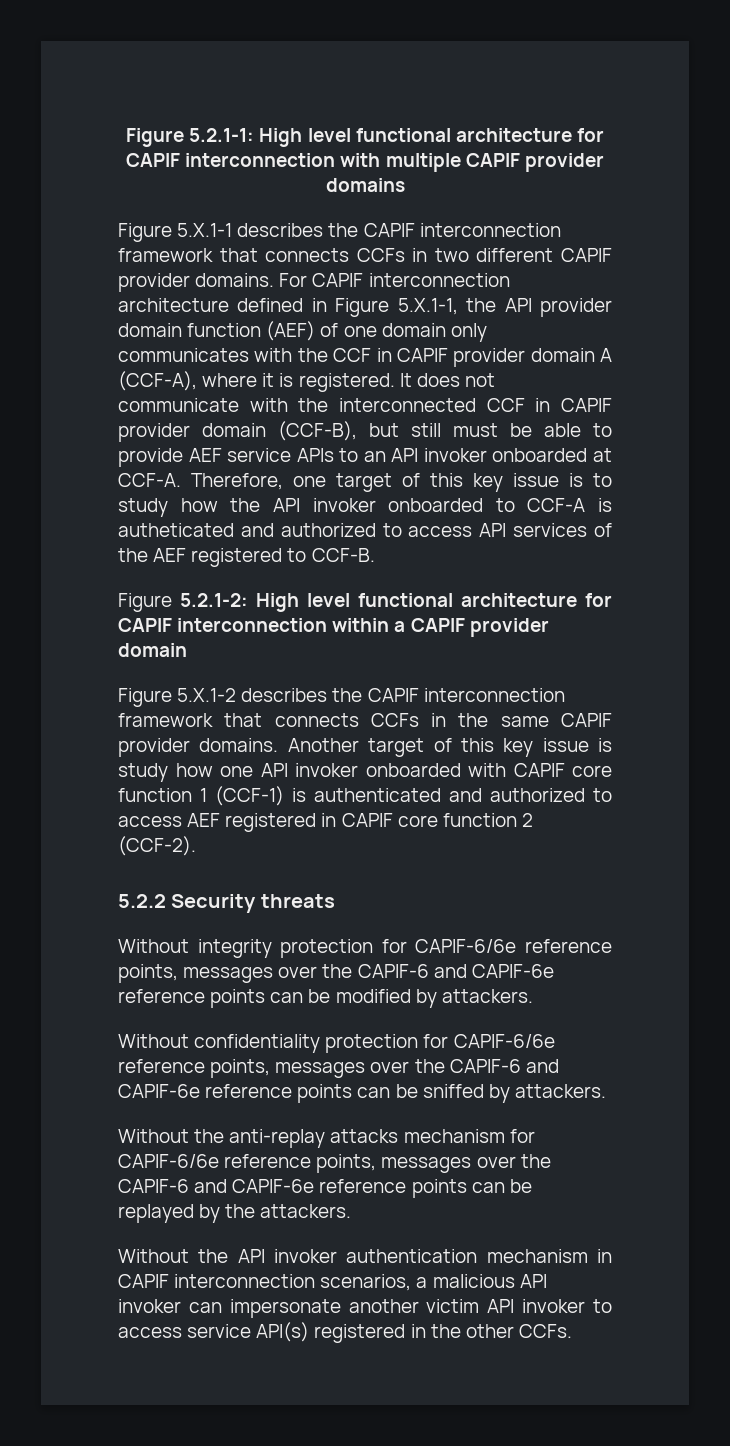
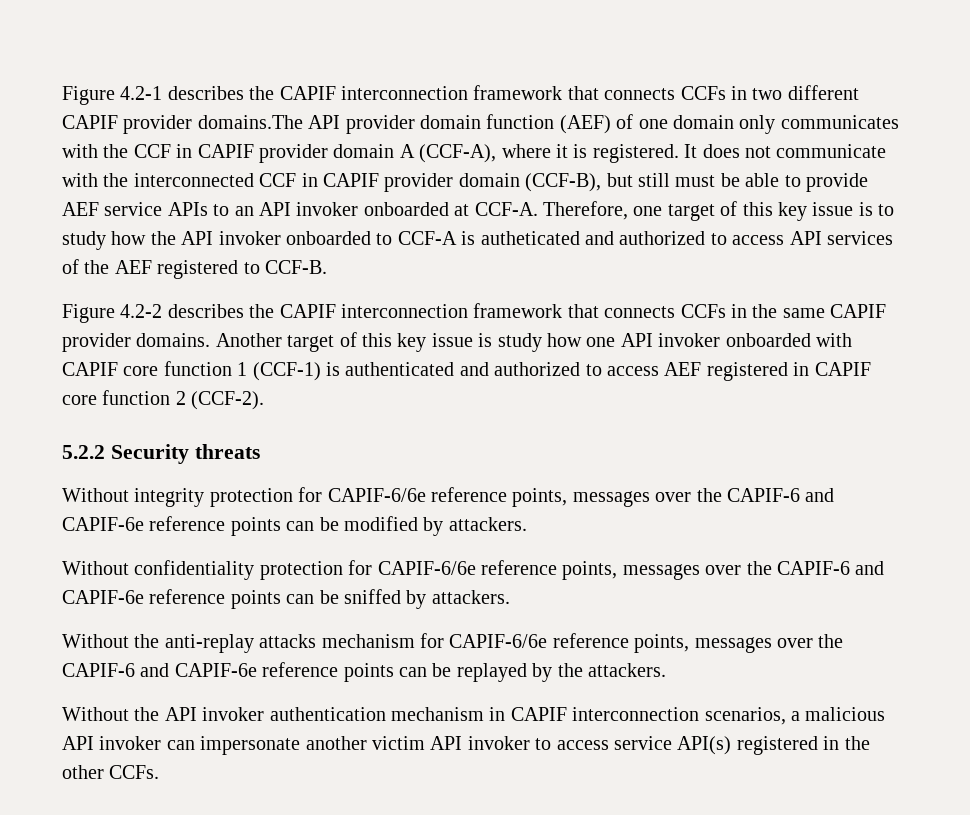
[126,128,604,147] [126,153,604,172] [325,178,405,192] [118,223,233,242] Figure 5.2.1-1: High level functional architecture for CAPIF interconnection with multiple CAPIF provider domains // Figure 5.X.1-1 -> [62,86,163,105] Figure 4.2-1
[195,273,510,287] [118,298,497,317] domains. For CAPIF interconnection architecture defined in Figure 5.X.1-1, the -> [197,115,303,129] domains.The
[180,593,612,612] [118,618,549,637] [118,643,187,657] [118,688,237,707] 5.2.1-2: High level functional architecture for CAPIF interconnection within a CAPIF provider domain // Figure 5.X.1-2 -> [120,304,163,318] 4.2-2

